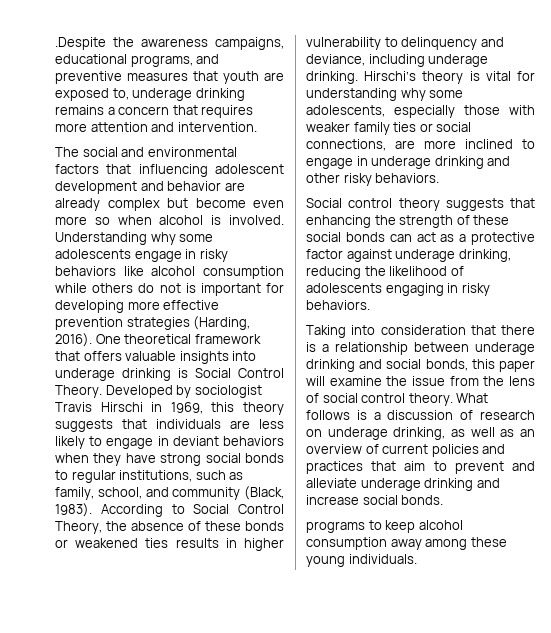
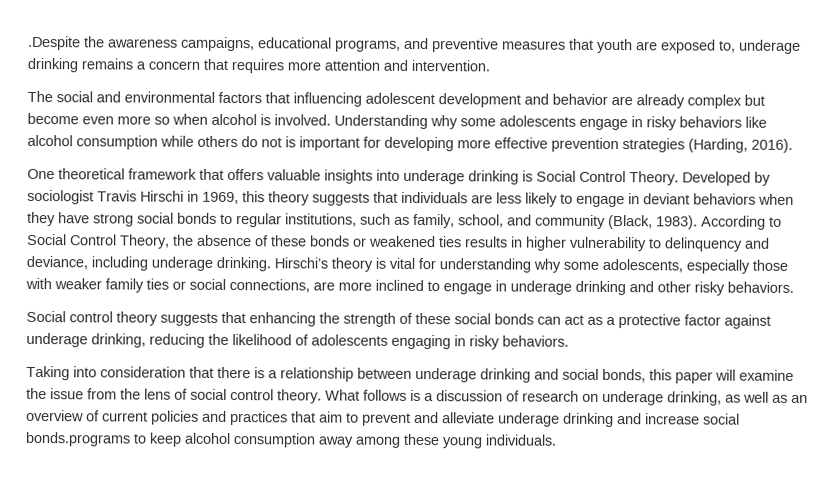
(92, 340) none -> (793, 145) //
[401,495,444,505] [306,521,365,533] bonds. // programs -> [25,431,131,447] bonds.programs

